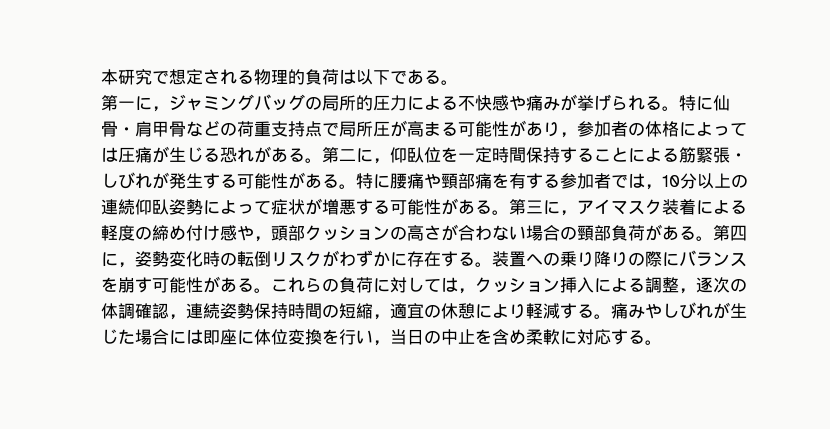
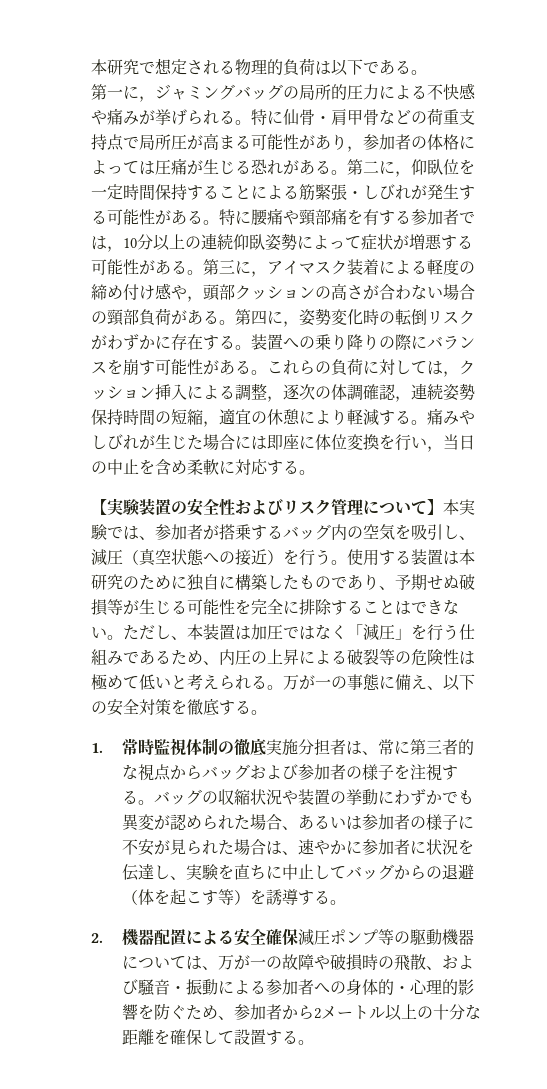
(663, 342) none -> [90,498,475,516] [89,524,475,541] [90,548,475,566] [90,574,475,591] [90,599,459,616] [90,624,475,641] [90,648,475,666] [90,674,475,691] [90,698,267,716] [90,738,474,756] [121,764,458,781] [121,789,474,805] [121,814,474,831] [121,839,474,856] [121,863,474,881] [121,889,346,906] [90,928,474,946] [121,954,474,971] [121,979,474,996] [121,1003,481,1021] [121,1029,314,1045] // 【実験装置の安全性およびリスク管理について】本実験では、参加者が搭乗するバッグ内の空気を吸引し、減圧（真空状態への接近）を行う。使用する装置は本研究のために独自に構築したものであり、予期せぬ破損等が生じる可能性を完全に排除することはできない。ただし、本装置は加圧ではなく「減圧」を行う仕組みであるため、内圧の上昇による破裂等の危険性は極めて低いと考えられる。万が一の事態に備え、以下の安全対策を徹底する。 // 1.常時監視体制の徹底実施分担者は、常に第三者的な視点からバッグおよび参加者の様子を注視する。バッグの収縮状況や装置の挙動にわずかでも異変が認められた場合、あるいは参加者の様子に不安が見られた場合は、速やかに参加者に状況を伝達し、実験を直ちに中止してバッグからの退避（体を起こす等）を誘導する。 // 2.機器配置による安全確保減圧ポンプ等の駆動機器については、万が一の故障や破損時の飛散、および騒音・振動による参加者への身体的・心理的影響を防ぐため、参加者から2メートル以上の十分な距離を確保して設置する。

